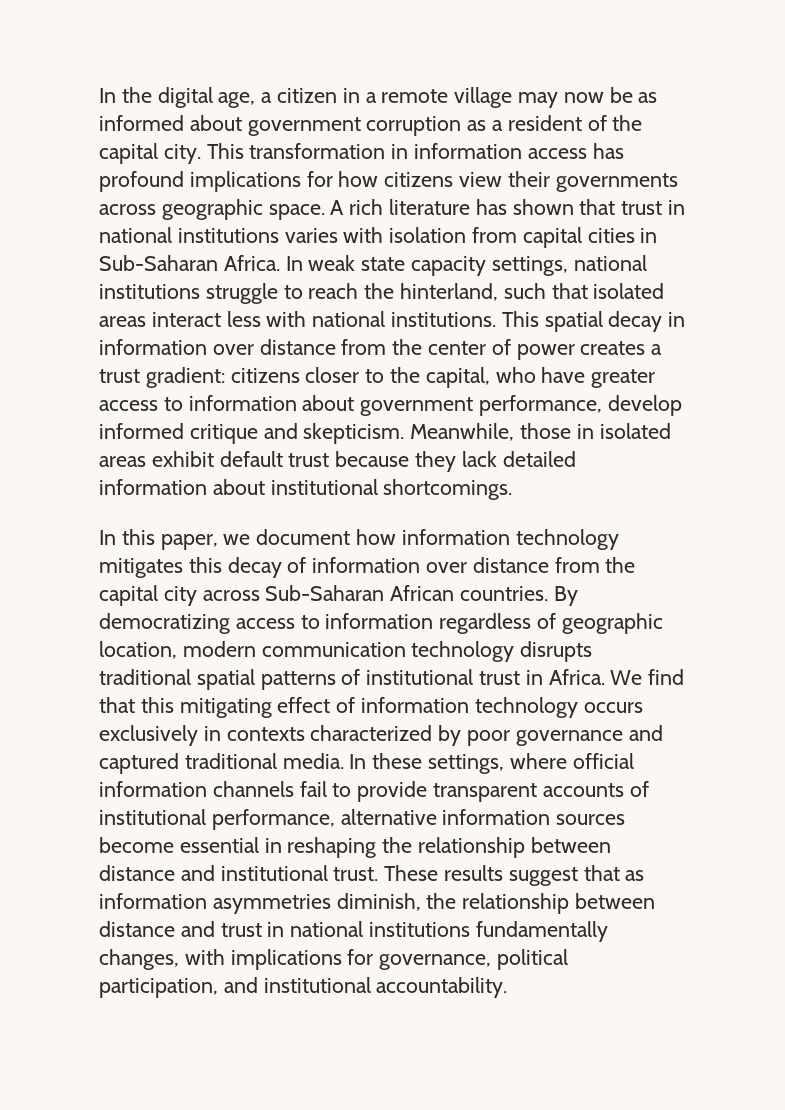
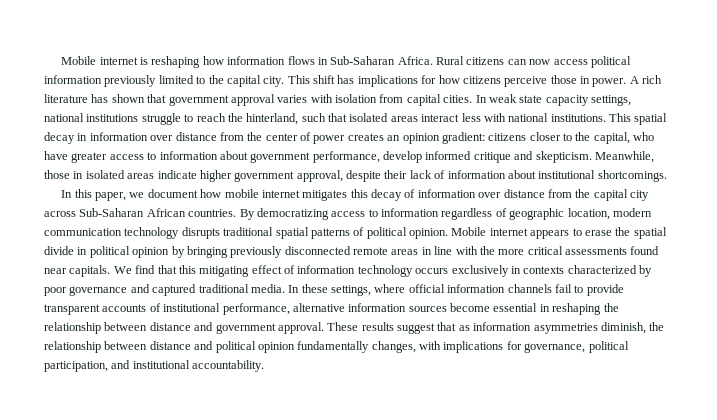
[99,87,658,108] [99,115,643,136] [99,143,624,164] [99,171,678,192] [99,199,325,220] In the digital age, a citizen in a remote village may now be as informed about government corruption as a resident of the capital city. This transformation in information access has profound implications for how citizens view their governments across geographic space. -> [61,56,631,68] [44,75,627,87] Mobile internet is reshaping how information flows in Sub-Saharan Africa. Rural citizens can now access political information previously limited to the capital city. This shift has implications for how citizens perceive those in power.
[621,200,686,215] [99,227,279,243] trust in national institutions -> [168,94,275,106] government approval
[587,228,658,243] [99,255,280,271] cities in Sub-Saharan Africa. -> [443,95,473,103] cities.
[651,344,663,355] [99,369,140,383] a trust -> [387,133,440,144] an opinion
[151,451,576,472] exhibit default trust because they lack detailed -> [157,170,446,182] indicate higher government approval, despite their lack of
[401,529,619,550] information technology -> [224,189,300,198] mobile internet
[366,669,605,685] institutional trust in Africa. -> [366,227,667,239] [44,246,660,258] [44,265,111,277] political opinion. Mobile internet appears to erase the spatial divide in political opinion by bringing previously disconnected remote areas in line with the more critical assessments found near capitals.
[220,865,379,881] institutional trust. -> [215,322,324,334] government approval.
[220,921,471,937] trust in national institutions -> [215,341,295,353] political opinion

